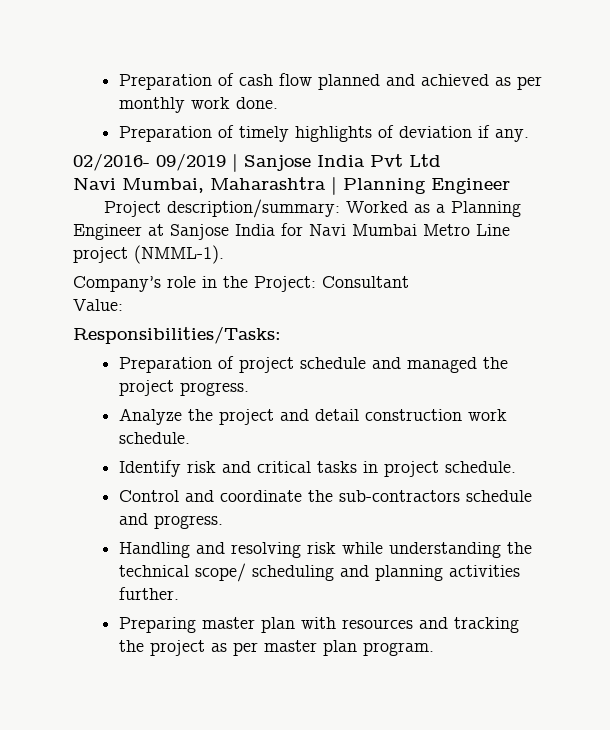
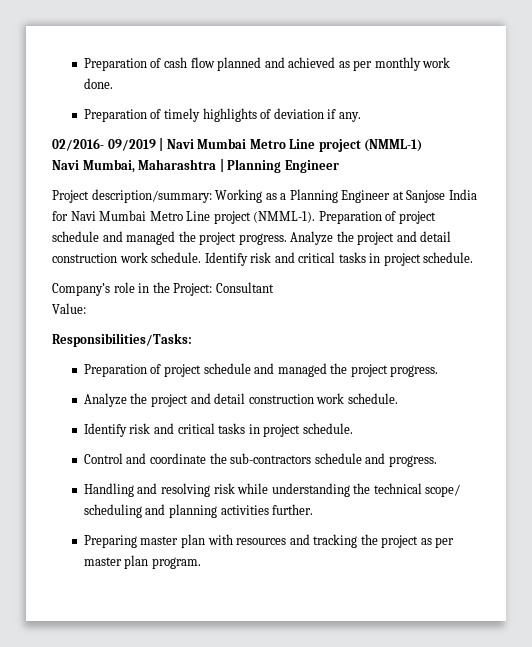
[244,154,441,171] Sanjose India Pvt Ltd -> [166,138,423,152] Navi Mumbai Metro Line project (NMML-1)
[345,201,408,213] Worked -> [215,189,263,203] Working
(224, 254) none -> [318,211,436,224] [52,231,452,245] [52,252,474,266] Preparation of project schedule and managed the project progress. Analyze the project and detail construction work schedule. Identify risk and critical tasks in project schedule.

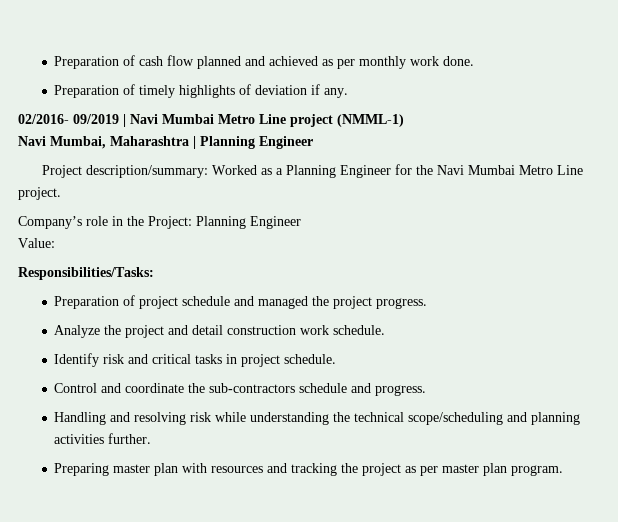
[215,189,263,203] Working -> [212,165,258,175] Worked
[392,189,477,203] [52,210,436,224] [52,231,452,245] [52,252,474,266] at Sanjose India for Navi Mumbai Metro Line project (NMML-1). Preparation of project schedule and managed the project progress. Analyze the project and detail construction work schedule. Identify risk and critical tasks in project schedule. -> [395,164,584,175] [18,187,61,200] for the Navi Mumbai Metro Line project.
[215,282,274,293] Consultant -> [196,216,301,229] Planning Engineer
[425,484,461,497] [83,504,142,518] scope/ scheduling -> [408,412,504,425] scope/scheduling

